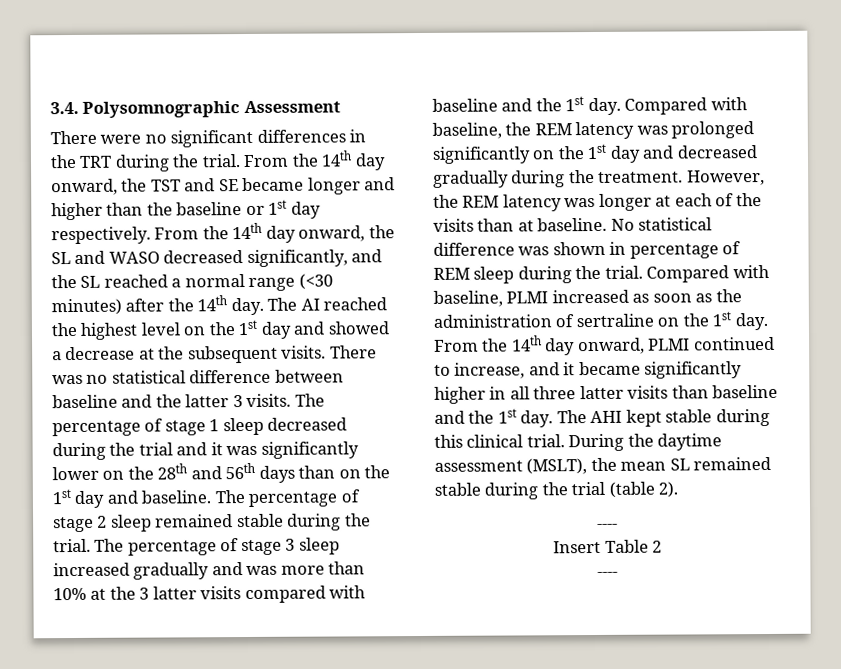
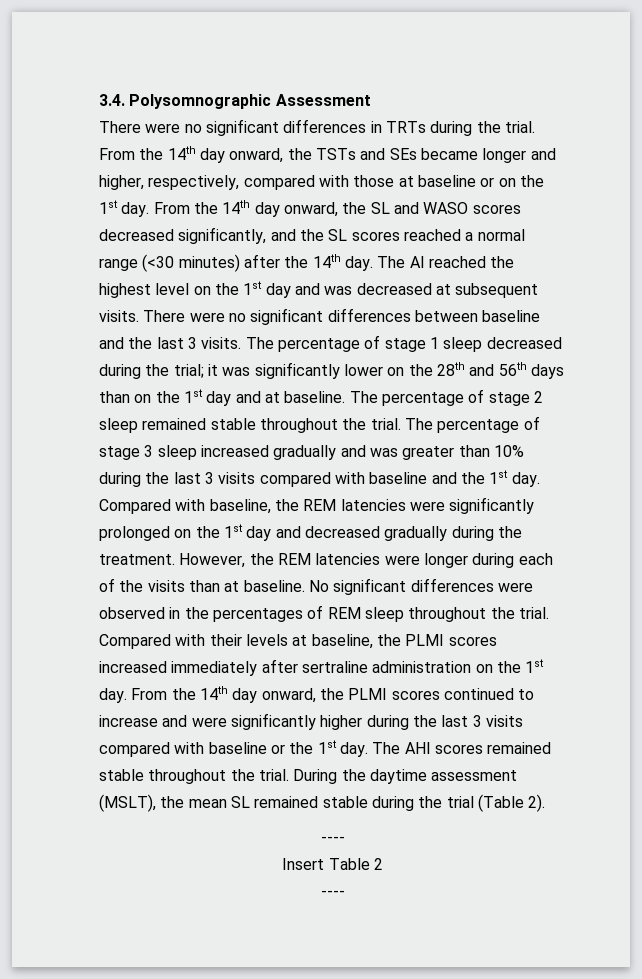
[50,154,113,169] the TRT -> [385,121,426,133] TRTs
[150,177,396,195] [51,199,321,221] [51,226,151,245] TST and SE became longer and higher than the baseline or 1st day respectively. -> [315,148,556,163] [99,175,544,190] [99,200,150,217] TSTs and SEs became longer and higher, respectively, compared with those at baseline or on the 1st day.
(160, 257) none -> [472,204,521,214] scores
(101, 281) none -> [351,231,400,241] scores
[327,321,389,335] [52,345,377,364] [52,369,272,385] showed a decrease at the subsequent visits. There was no statistical difference -> [324,283,539,298] [99,308,411,325] was decreased at subsequent visits. There were no significant differences
[185,394,230,408] latter -> [156,337,184,349] last
[138,442,208,456] trial and -> [173,364,204,378] trial;
(138, 497) none -> [264,392,280,403] at
[287,513,342,531] during -> [259,418,338,433] throughout
[280,565,325,575] more -> [402,446,455,460] greater
[90,586,197,600] at the 3 latter -> [99,472,214,487] during the last 3
[575,121,755,140] [432,146,531,164] latency was prolonged significantly -> [340,497,535,514] [99,526,170,541] latencies were significantly prolonged
[502,193,672,212] latency was longer at -> [315,553,515,568] latencies were longer during
[638,217,713,231] [433,241,719,259] statistical difference was shown in percentage -> [333,578,533,595] [99,607,303,622] significant differences were observed in the percentages
[517,266,572,284] during -> [408,607,487,622] throughout
[433,289,742,307] [433,311,768,331] [434,335,775,356] [434,361,743,379] [434,384,779,404] [434,410,465,424] baseline, PLMI increased as soon as the administration of sertraline on the 1st day. From the 14th day onward, PLMI continued to increase, and it became significantly higher in all three latter visits than baseline and -> [209,634,497,649] [99,659,545,676] [99,686,535,703] [99,713,523,730] [99,742,285,757] their levels at baseline, the PLMI scores increased immediately after sertraline administration on the 1st day. From the 14th day onward, the PLMI scores continued to increase and were significantly higher during the last 3 visits compared with baseline or
[625,408,770,427] [434,434,524,448] kept stable during this clinical -> [434,742,552,754] [99,769,255,784] scores remained stable throughout the
[608,481,655,498] (table -> [477,794,524,812] (Table

